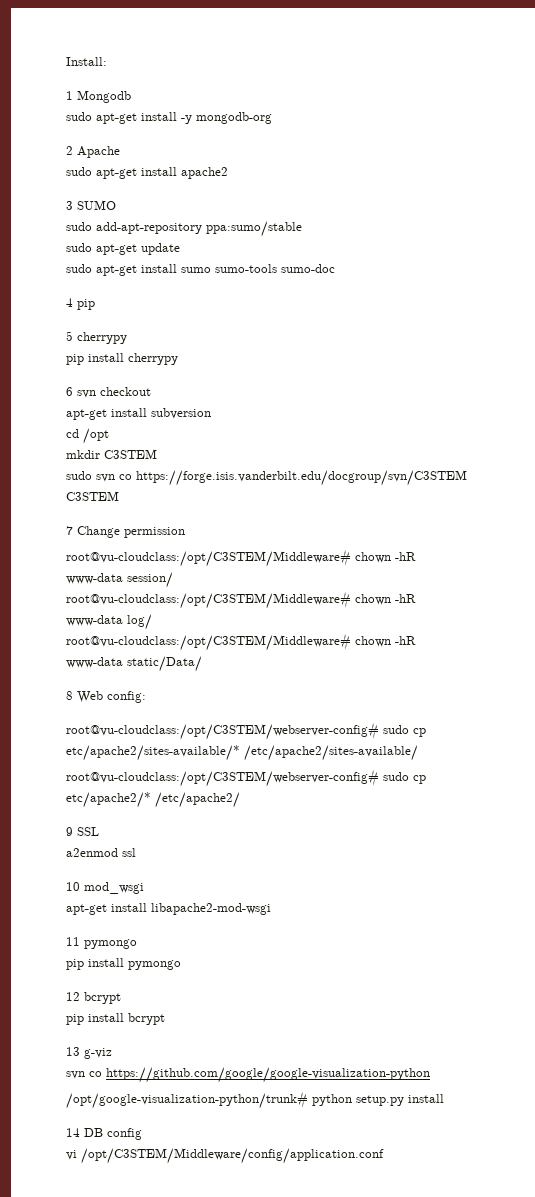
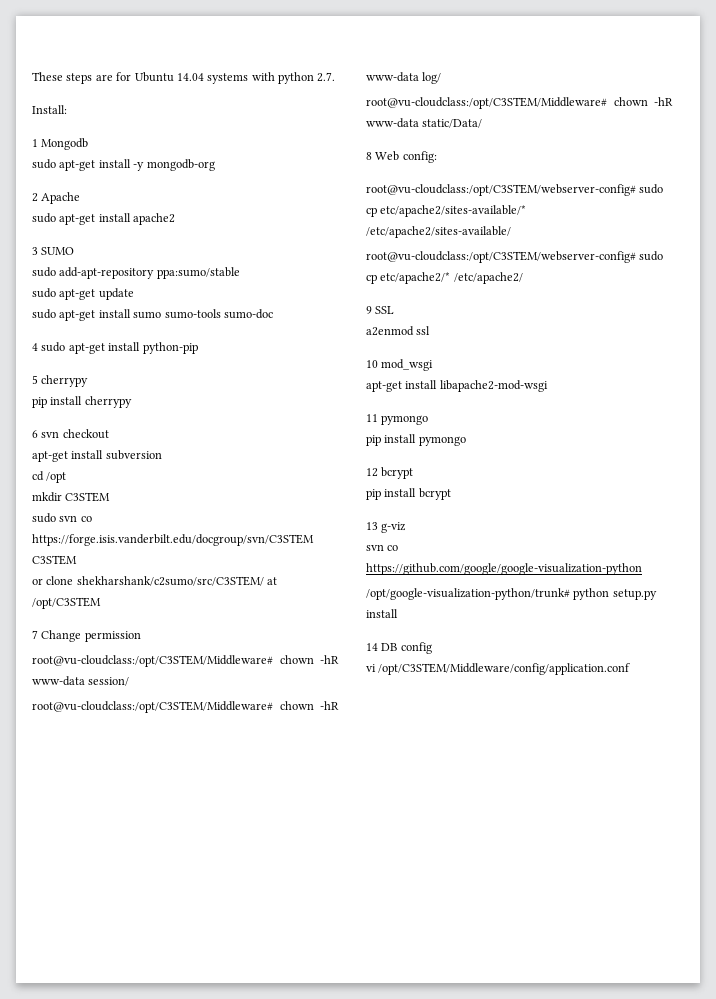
(66, 61) none -> [32,72,336,84] These steps are for Ubuntu 14.04 systems with python 2.7. //
[77,299,95,310] pip -> [41,342,198,354] sudo apt-get install python-pip
(119, 496) none -> [32,576,278,586] [32,597,101,609] // or clone shekharshank/c2sumo/src/C3STEM/ at /opt/C3STEM

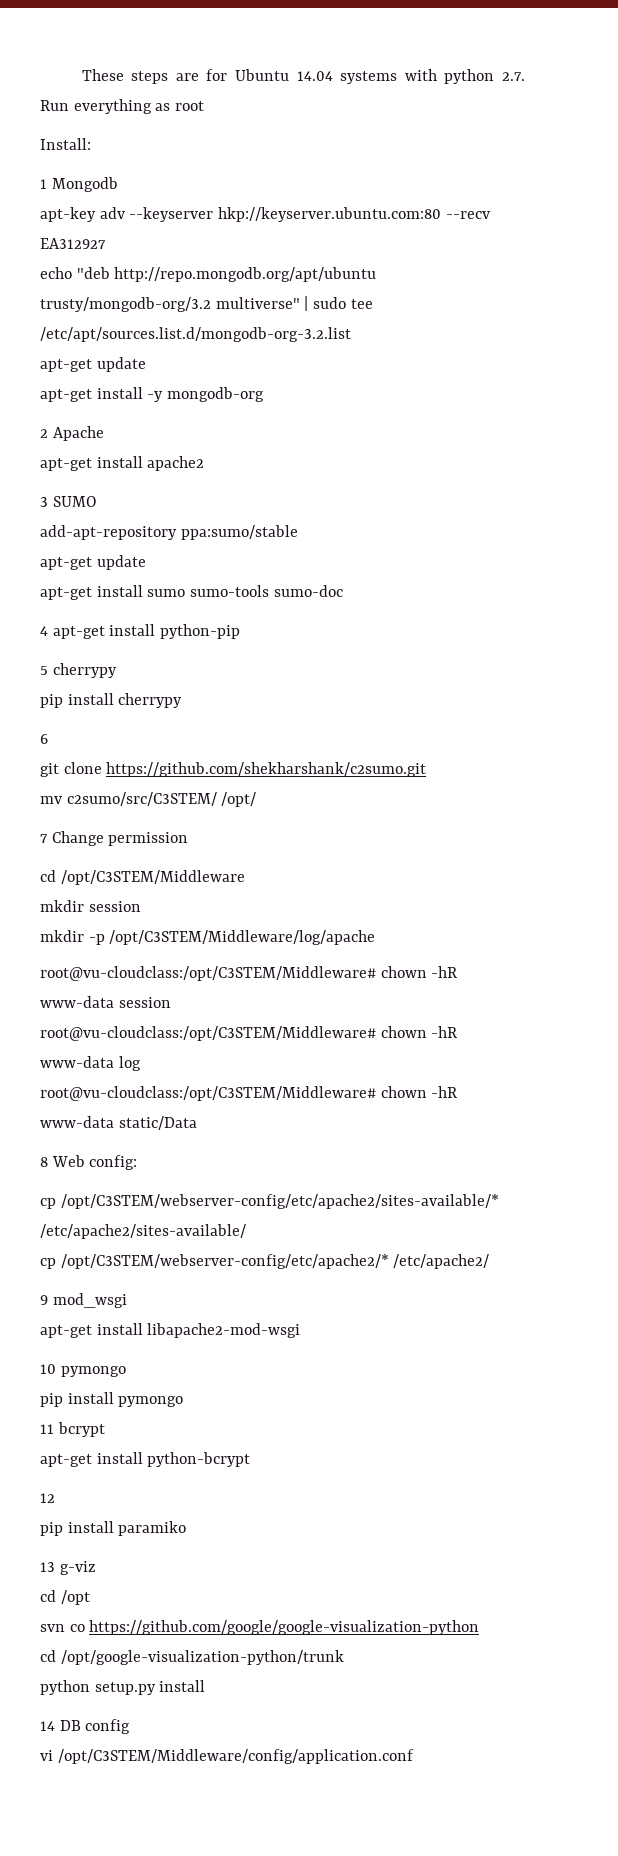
(336, 77) none -> [40,99,205,114] Run everything as root
[32,159,56,169] sudo -> [40,207,490,222] [40,238,106,249] [40,267,377,282] [40,296,373,312] [40,327,351,342] [40,357,146,372] apt-key adv --keyserver hkp://keyserver.ubuntu.com:80 --recv EA312927 // echo "deb http://repo.mongodb.org/apt/ubuntu trusty/mongodb-org/3.2 multiverse" | sudo tee /etc/apt/sources.list.d/mongodb-org-3.2.list // apt-get update //
[32,213,56,223] sudo -> (104, 433) none
[32,267,56,277] sudo -> (97, 501) none
[32,288,134,300] [32,309,56,319] sudo apt-get update // sudo -> [40,555,146,570] apt-get update //
[41,342,66,352] sudo -> (48, 631) none
[41,429,109,439] [32,450,162,462] [32,471,67,483] [32,492,111,502] [32,513,92,523] [32,534,314,546] [32,555,77,565] [32,576,278,586] [32,597,101,609] [32,630,141,642] [32,655,339,667] [32,676,130,686] [32,701,339,713] [366,72,442,84] [366,97,673,109] [366,118,483,128] [366,151,437,163] [366,184,664,196] [366,205,527,217] [366,226,511,238] [366,251,664,263] [366,272,523,284] [366,306,395,314] [366,326,431,336] [366,360,378,368] svn checkout // apt-get install subversion // cd /opt // mkdir C3STEM // sudo svn co https://forge.isis.vanderbilt.edu/docgroup/svn/C3STEM C3STEM // or clone shekharshank/c2sumo/src/C3STEM/ at /opt/C3STEM // 7 Change permission // root@vu-cloudclass:/opt/C3STEM/Middleware# chown -hR www-data session/ // root@vu-cloudclass:/opt/C3STEM/Middleware# chown -hR www-data log/ // root@vu-cloudclass:/opt/C3STEM/Middleware# chown -hR www-data static/Data/ // 8 Web config: // root@vu-cloudclass:/opt/C3STEM/webserver-config# sudo cp etc/apache2/sites-available/* /etc/apache2/sites-available/ // root@vu-cloudclass:/opt/C3STEM/webserver-config# sudo cp etc/apache2/* /etc/apache2/ // 9 SSL // a2enmod ssl // 10 -> [40,762,427,777] [40,792,257,807] [40,831,189,846] [40,870,245,885] [40,900,141,912] [40,930,376,945] [40,966,458,981] [40,996,171,1008] [40,1026,458,1041] [40,1056,141,1071] [40,1086,458,1101] [40,1116,197,1130] [40,1155,138,1170] [40,1194,499,1209] [40,1224,246,1239] [40,1254,490,1269] [40,1295,48,1305] // git clone https://github.com/shekharshank/c2sumo.git // mv c2sumo/src/C3STEM/ /opt/ // 7 Change permission // cd /opt/C3STEM/Middleware // mkdir session // mkdir -p /opt/C3STEM/Middleware/log/apache // root@vu-cloudclass:/opt/C3STEM/Middleware# chown -hR www-data session // root@vu-cloudclass:/opt/C3STEM/Middleware# chown -hR www-data log // root@vu-cloudclass:/opt/C3STEM/Middleware# chown -hR www-data static/Data // 8 Web config: // cp /opt/C3STEM/webserver-config/etc/apache2/sites-available/* /etc/apache2/sites-available/ // cp /opt/C3STEM/webserver-config/etc/apache2/* /etc/apache2/ // 9
[366,414,378,422] 11 -> [40,1364,56,1374] 10
(466, 441) none -> [40,1422,105,1437] [40,1452,251,1467] // 11 bcrypt // apt-get install python-bcrypt
[381,467,414,479] [366,488,451,500] bcrypt // pip install bcrypt -> [40,1521,187,1536] // pip install paramiko
(407, 527) none -> [40,1590,90,1605] // cd /opt
[366,588,570,600] /opt/google-visualization-python/trunk# -> [40,1650,344,1665] cd /opt/google-visualization-python/trunk //

